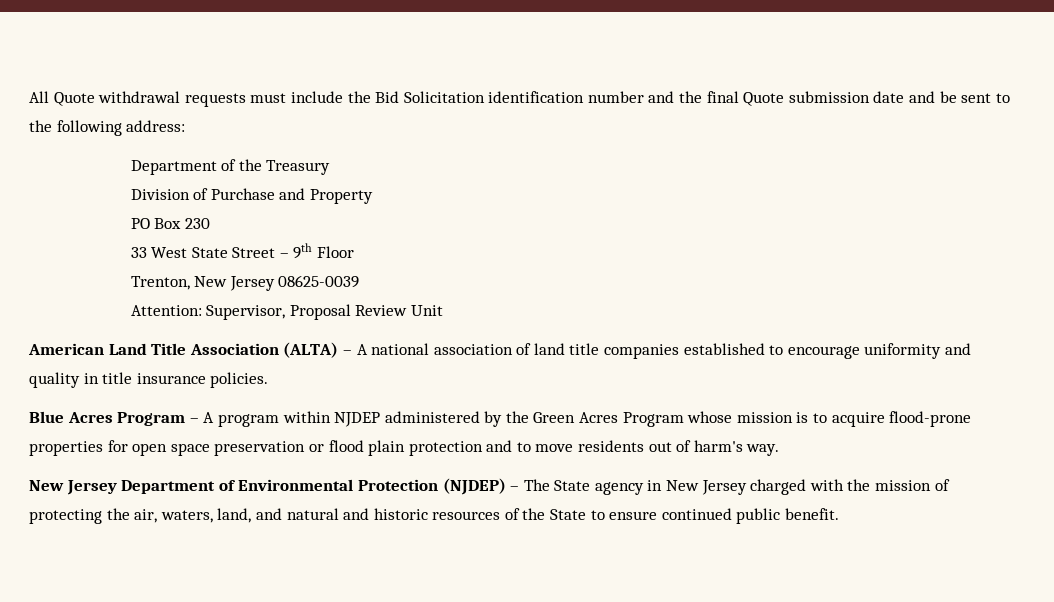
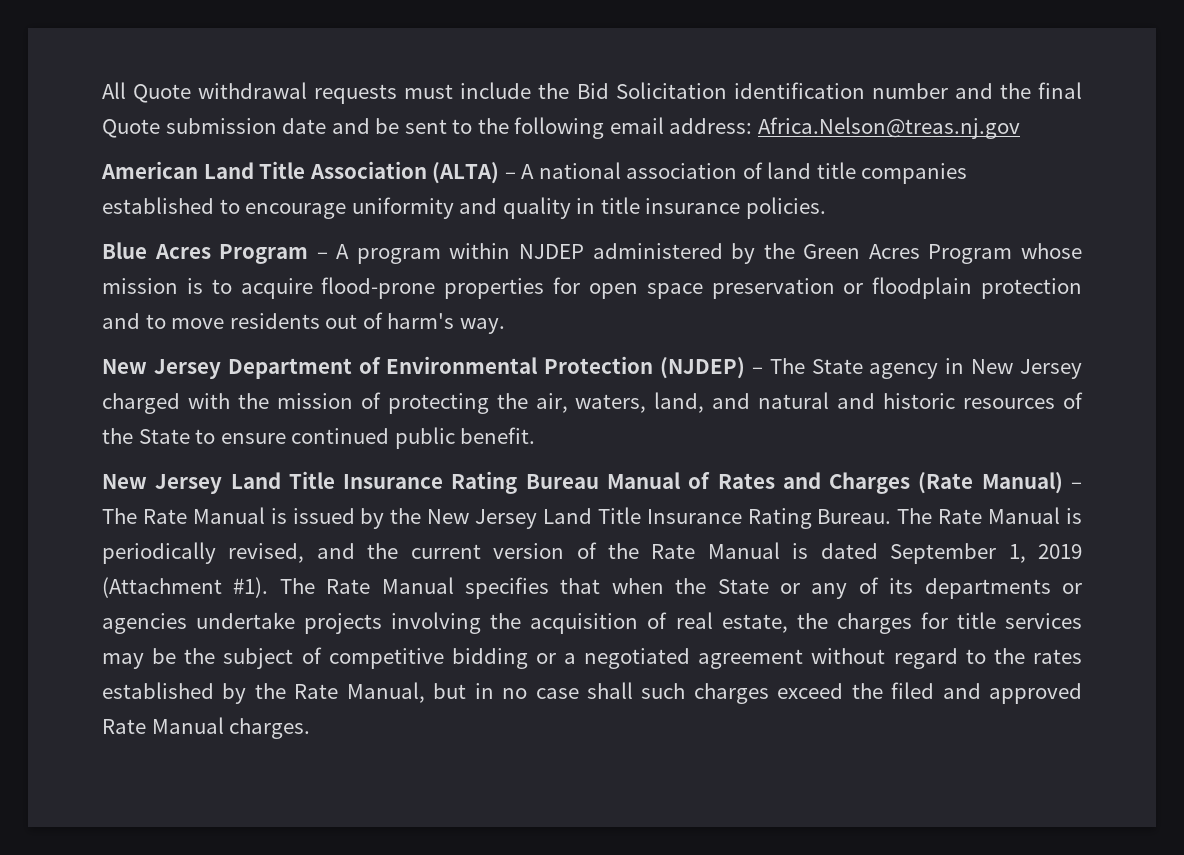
(122, 128) none -> [609,117,664,134] email
[130,159,331,175] [130,188,373,204] [130,218,210,229] [130,243,355,259] [130,275,360,291] [130,304,443,320] // Department of the Treasury // Division of Purchase and Property // PO Box 230 // 33 West State Street – 9th Floor // Trenton, New Jersey 08625-0039 // Attention: Supervisor, Proposal Review Unit -> [757,117,1020,139] Africa.Nelson@treas.nj.gov
[328,440,406,456] flood plain -> [872,277,973,299] floodplain
(840, 514) none -> [102,471,1083,494] [102,507,1082,529] [102,542,1082,564] [102,577,1082,599] [102,612,1083,634] [102,647,1082,669] [102,682,1082,704] [102,717,311,739] // New Jersey Land Title Insurance Rating Bureau Manual of Rates and Charges (Rate Manual) – The Rate Manual is issued by the New Jersey Land Title Insurance Rating Bureau. The Rate Manual is periodically revised, and the current version of the Rate Manual is dated September 1, 2019 (Attachment #1). The Rate Manual specifies that when the State or any of its departments or agencies undertake projects involving the acquisition of real estate, the charges for title services may be the subject of competitive bidding or a negotiated agreement without regard to the rates established by the Rate Manual, but in no case shall such charges exceed the filed and approved Rate Manual charges.

